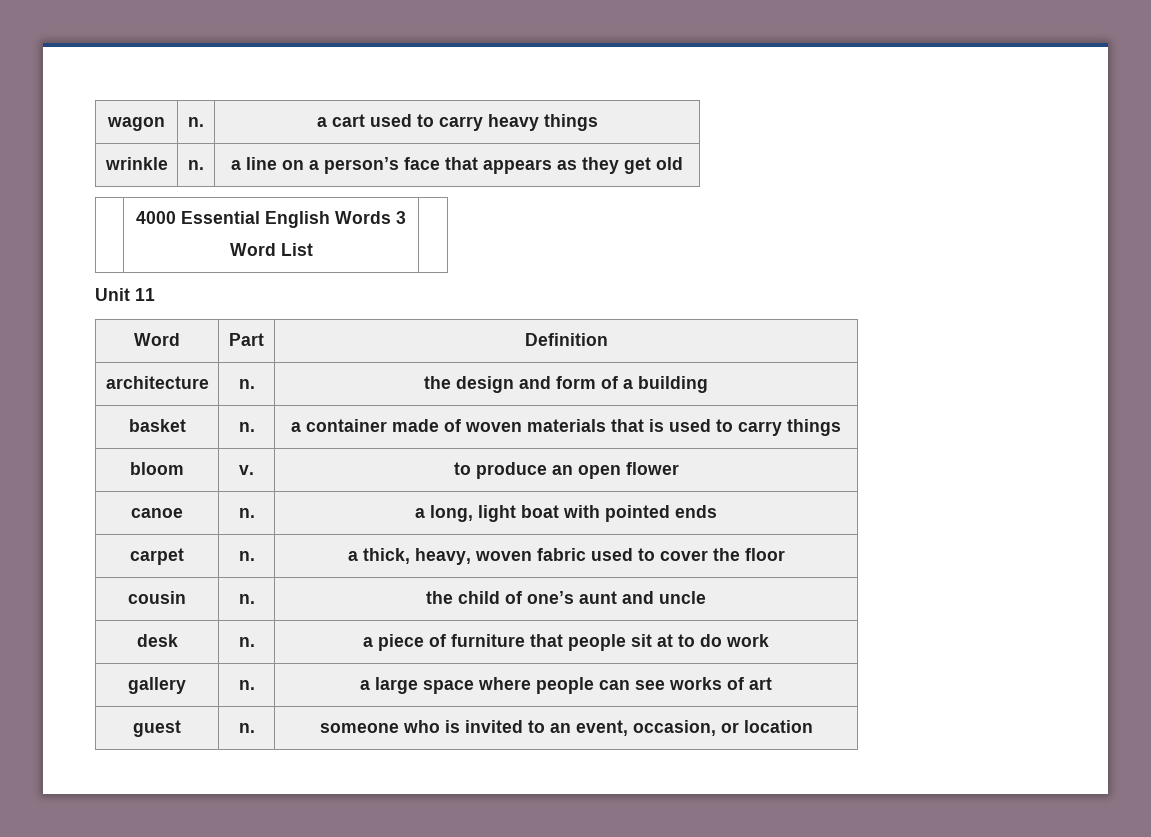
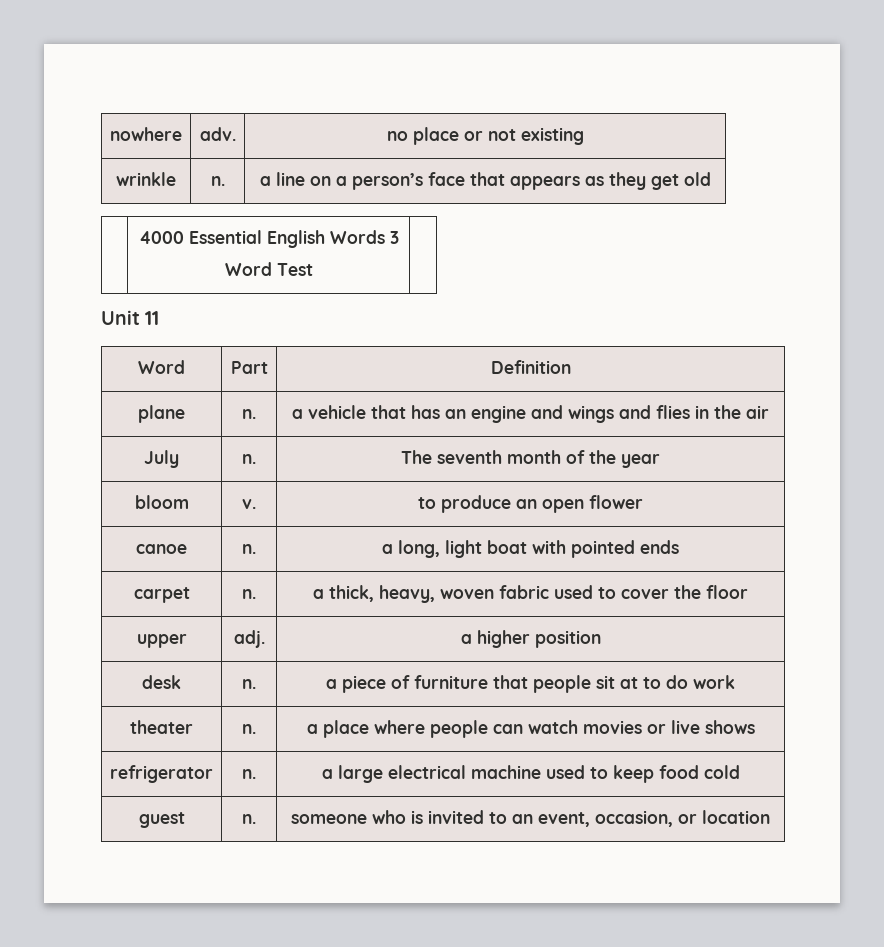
[107,117,165,131] [188,117,204,127] [316,114,598,131] wagon | n. | a cart used to carry heavy things -> [110,127,182,141] [199,127,236,141] [386,127,584,145] nowhere | adv. | no place or not existing
[280,243,313,256] List -> [276,263,313,276] Test
[105,376,209,389] [238,379,255,389] [424,376,708,393] [128,419,186,432] [238,422,255,432] [291,419,841,436] architecture | n. | the design and form of a building // basket | n. | a container made of woven materials that is used to carry things -> [138,405,185,423] [242,409,256,419] [292,405,769,423] [144,450,179,468] [242,454,256,464] [401,450,660,468] plane | n. | a vehicle that has an engine and wings and flies in the air // July | n. | The seventh month of the year
[128,591,186,604] [238,594,255,604] [426,591,706,604] cousin | n. | the child of one’s aunt and uncle -> [136,634,187,648] [233,630,265,648] [460,630,601,648] upper | adj. | a higher position
[128,677,186,694] [238,680,255,690] [360,677,772,694] gallery | n. | a large space where people can see works of art -> [130,720,193,734] [242,724,256,734] [306,720,755,738] [110,765,213,783] [242,769,256,779] [321,765,740,783] theater | n. | a place where people can watch movies or live shows // refrigerator | n. | a large electrical machine used to keep food cold

